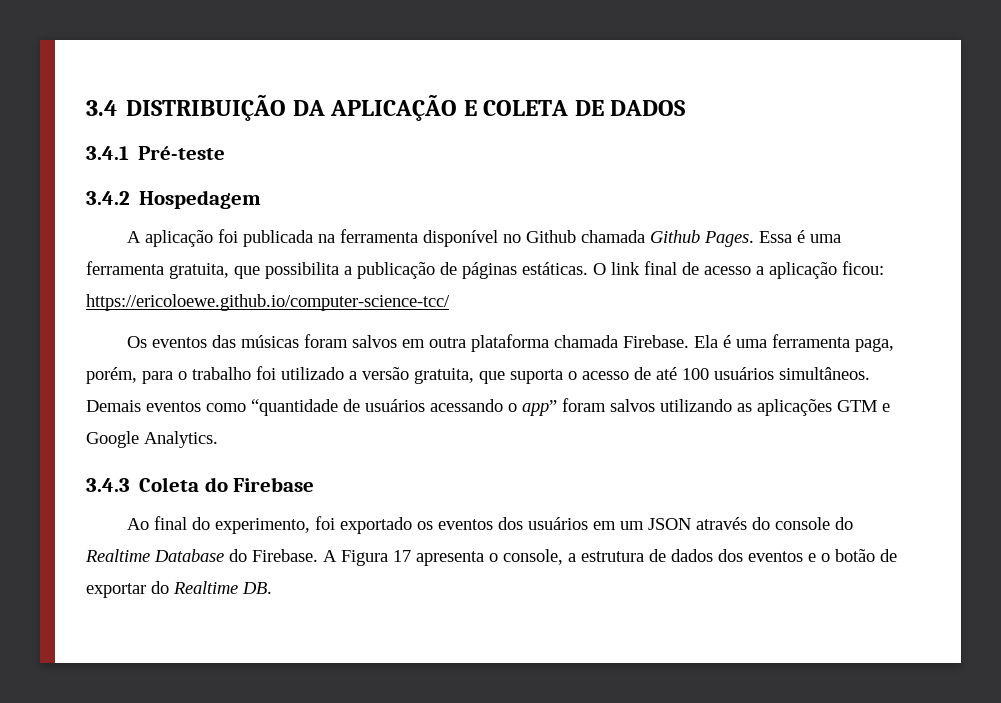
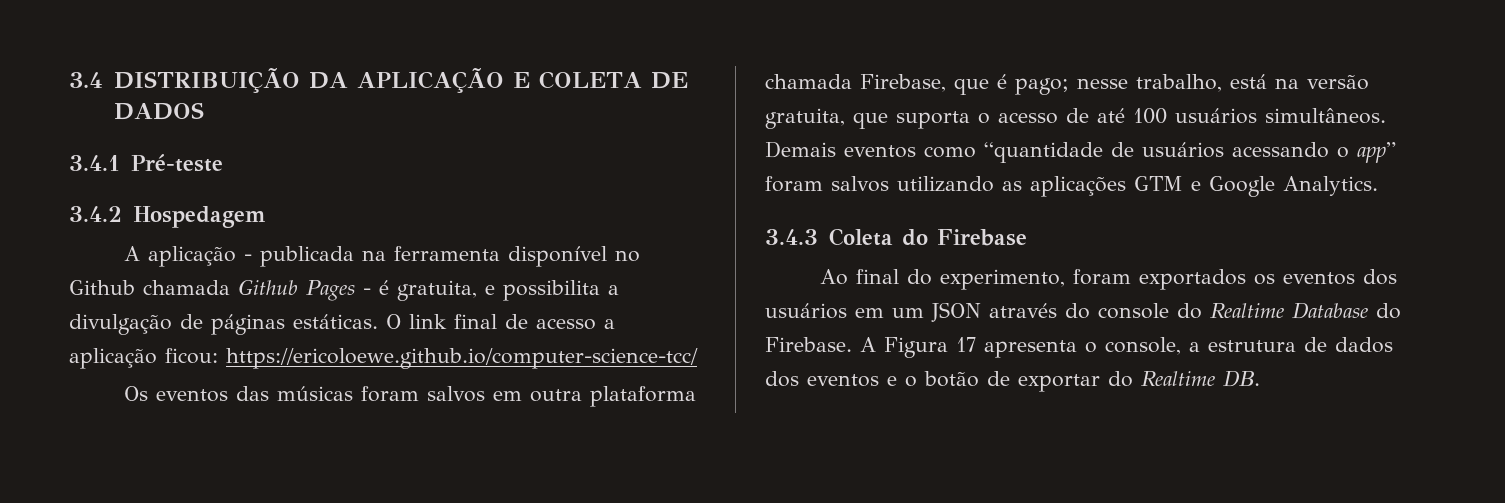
[217,229,238,243] foi -> [244,254,253,261] -
[703,230,841,247] [86,261,260,279] Pages. Essa é uma ferramenta gratuita, que -> [306,280,495,301] Pages - é gratuita, e
[357,262,435,279] publicação -> [69,314,172,335] divulgação
[622,334,894,352] [86,366,357,384] Firebase. Ela é uma ferramenta paga, porém, para o trabalho foi utilizado a -> [860,74,1299,95] Firebase, que é pago; nesse trabalho, está na
[314,516,412,534] foi exportado -> [1073,269,1247,290] foram exportados

